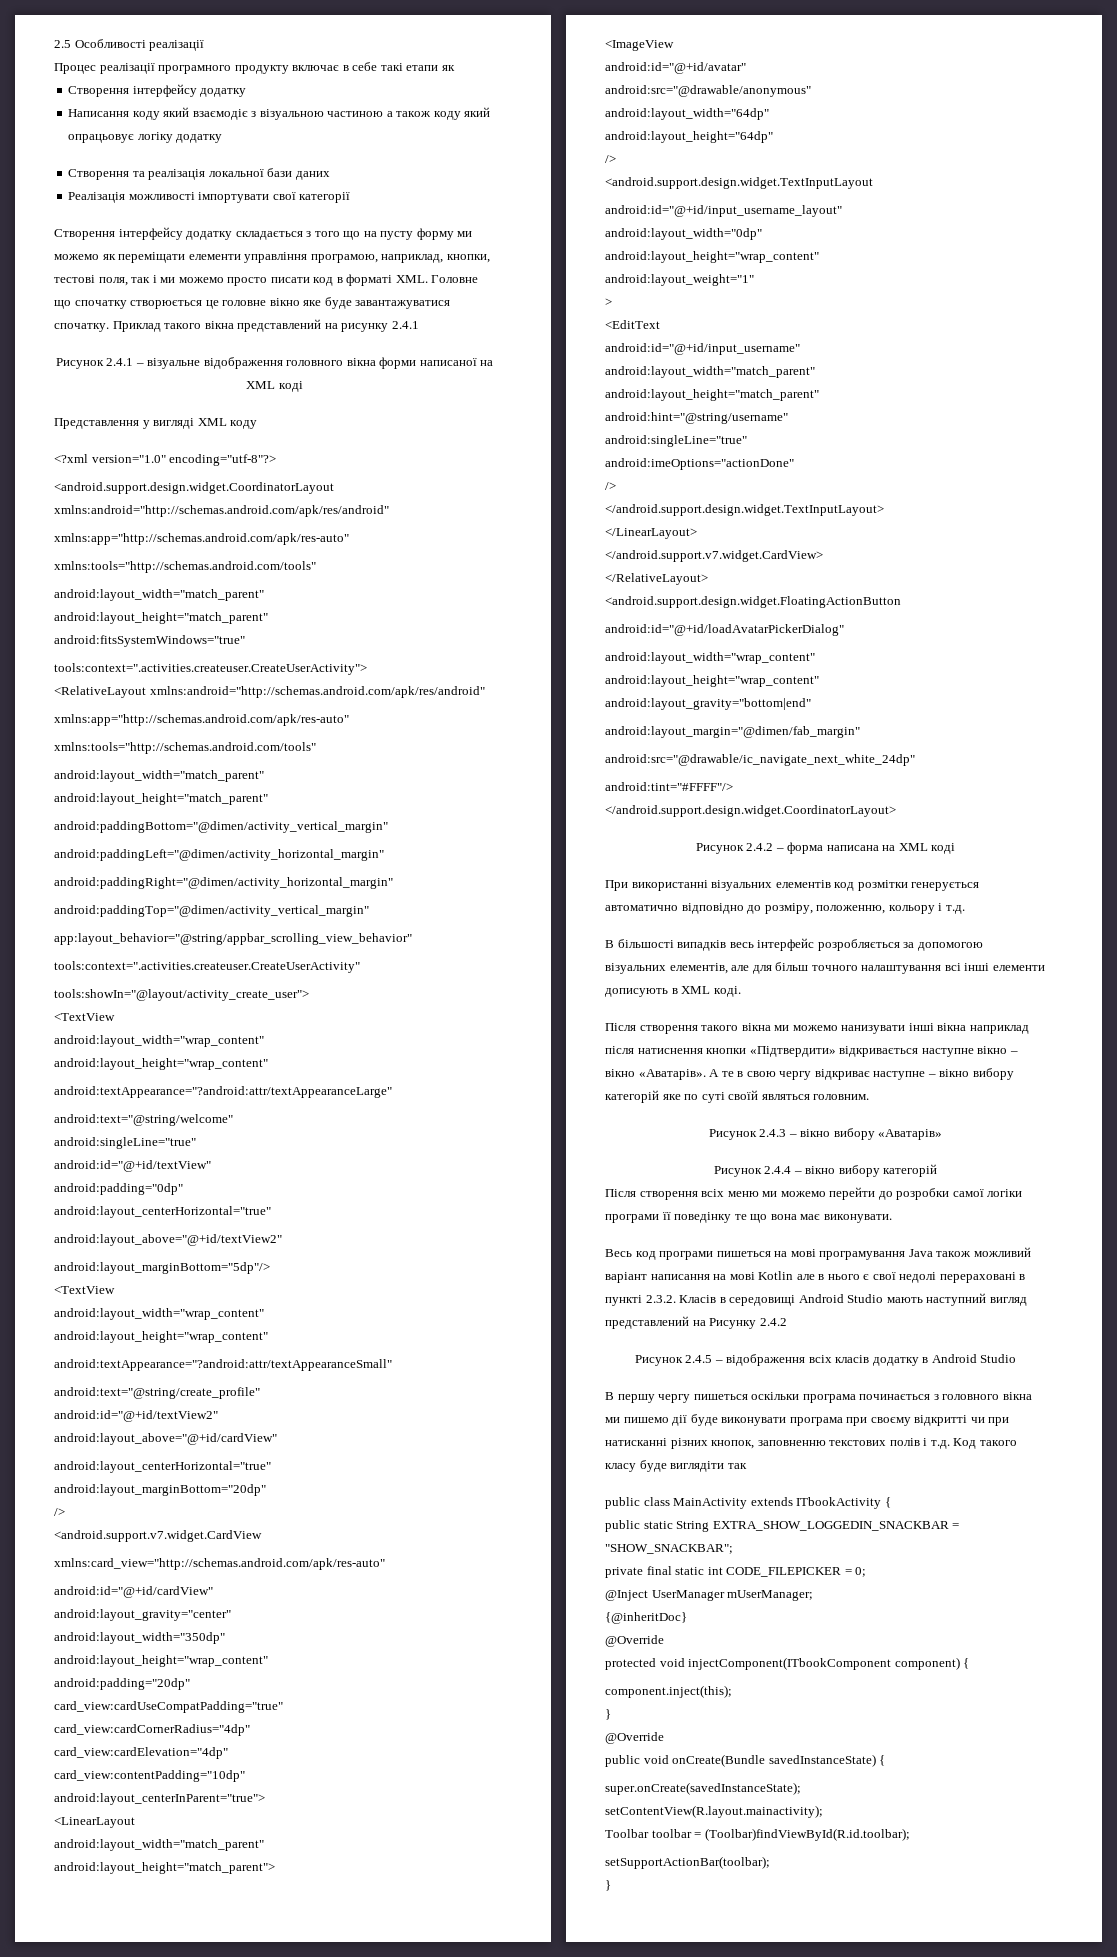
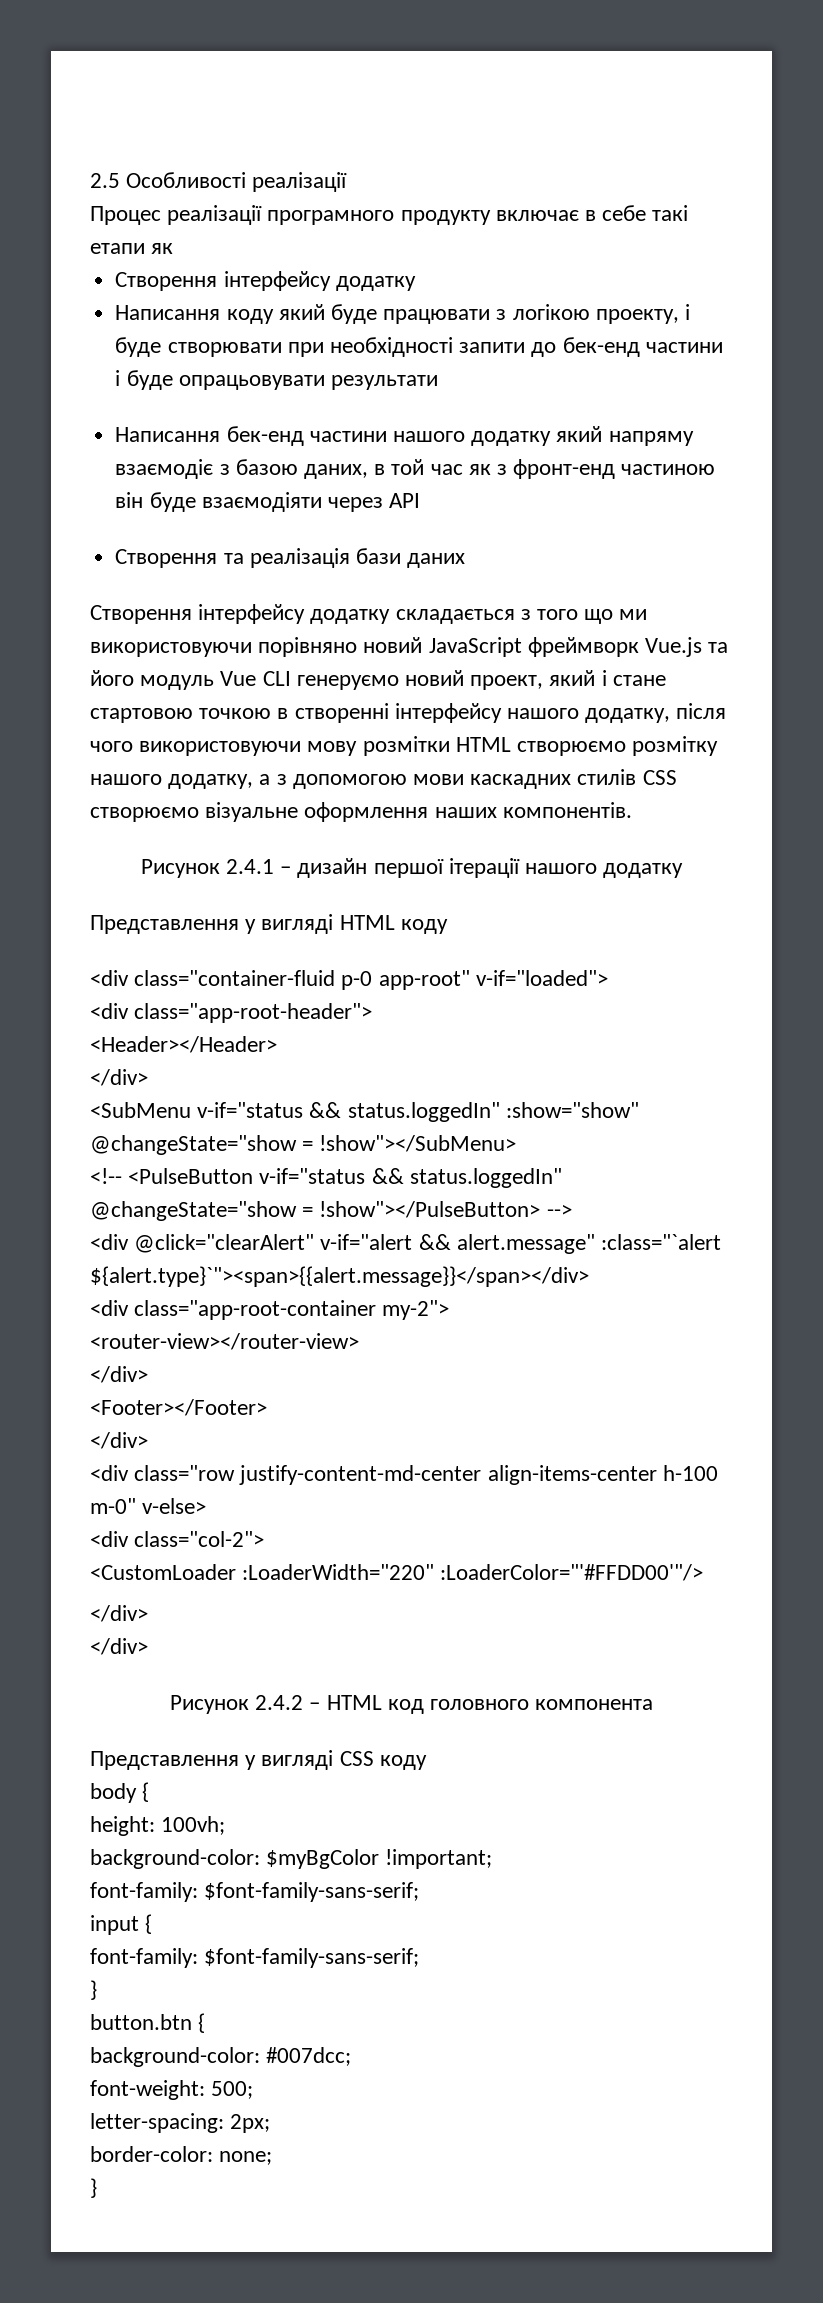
[192,107,491,120] [68,132,223,143] взаємодіє з візуальною частиною а також коду який опрацьовує логіку додатку -> [330,304,690,324] [115,337,723,357] [115,370,438,390] [115,426,694,446] [115,459,716,479] [115,492,421,512] буде працювати з логікою проекту, і буде створювати при необхідності запити до бек-енд частини і буде опрацьовувати результати // Написання бек-енд частини нашого додатку який напряму взаємодіє з базою даних, в той час як з фронт-енд частиною він буде взаємодіяти через API
[208,169,264,177] локальної -> (350, 558) none
[68,192,351,203] // Реалізація можливості імпортувати свої категорії -> (466, 560) none
[363,228,473,240] [54,252,490,263] [54,274,479,286] [54,297,451,309] [54,319,419,332] [55,357,494,369] [246,381,303,392] [54,418,258,429] [54,454,277,466] [54,482,334,494] [54,505,389,517] [54,533,349,545] [54,561,316,573] [54,589,264,601] [54,612,268,624] [54,635,245,647] [54,663,367,675] [54,686,485,698] [54,714,349,726] [54,742,316,754] [54,770,264,782] [54,793,268,805] [54,821,388,833] [54,849,384,861] [54,877,393,889] [54,905,369,917] [54,933,412,945] [54,961,360,973] [54,989,309,1001] [54,1013,115,1021] [54,1035,264,1047] [54,1058,268,1070] [54,1086,392,1098] [54,1114,233,1126] [54,1137,196,1149] [54,1160,211,1172] [54,1183,183,1195] [54,1206,271,1218] [54,1234,282,1246] [54,1262,270,1274] [54,1286,115,1294] [54,1308,264,1320] [54,1331,268,1343] [54,1359,392,1371] [54,1387,260,1399] [54,1410,218,1422] [54,1433,277,1445] [54,1461,271,1473] [54,1484,266,1496] [54,1508,65,1516] [54,1530,262,1542] [54,1558,385,1570] [54,1586,213,1598] [54,1609,231,1621] [54,1632,225,1644] [54,1655,268,1667] [54,1678,190,1690] [54,1701,283,1713] [54,1724,250,1736] [54,1747,228,1759] [54,1770,245,1782] [54,1793,265,1805] [54,1817,135,1828] [54,1839,264,1851] [54,1862,275,1874] [605,40,674,51] [605,62,746,74] [605,85,811,97] [605,108,769,120] [605,131,773,143] [605,155,616,163] [605,177,873,189] [605,205,842,217] [605,228,762,240] [605,251,819,263] [605,274,754,286] [605,298,612,306] [605,320,660,329] [605,343,800,355] [605,366,815,378] [605,389,819,401] [605,412,788,424] [605,435,747,447] [605,458,794,470] [605,482,616,490] [605,504,884,516] [605,528,697,539] [605,550,823,562] [605,573,708,585] [605,596,901,608] [605,624,844,636] [605,652,815,664] [605,675,819,687] [605,698,811,710] [605,726,860,738] [605,754,915,766] [605,782,733,791] [605,805,896,817] [695,842,956,854] [605,880,980,891] [605,903,965,914] [605,938,983,951] [605,962,1045,974] [605,986,741,997] [605,1023,1029,1034] [605,1046,1018,1057] [605,1068,1014,1080] [605,1090,870,1103] [708,1128,943,1140] [713,1164,938,1177] [605,1187,1023,1200] [605,1212,892,1223] [605,1247,1031,1260] [605,1271,1026,1283] [605,1293,1027,1306] [605,1316,787,1329] [634,1354,1017,1366] [605,1392,1032,1403] [605,1414,1010,1426] [605,1438,1017,1449] [605,1460,747,1472] [605,1497,891,1509] [605,1520,960,1532] [605,1544,733,1554] [605,1566,867,1578] [605,1590,814,1601] [605,1612,687,1624] [605,1635,664,1647] [605,1657,970,1670] [605,1685,732,1698] на пусту форму ми можемо як переміщати елементи управління програмою, наприклад, кнопки, тестові поля, так і ми можемо просто писати код в форматі ХМL. Головне що спочатку створюється це головне вікно яке буде завантажуватися спочатку. Приклад такого вікна представлений на рисунку 2.4.1 // Рисунок 2.4.1 – візуальне відображення головного вікна форми написаної на XML коді // Представлення у вигляді XML коду // <?xml version="1.0" encoding="utf-8"?> // <android.support.design.widget.CoordinatorLayout xmlns:android="http://schemas.android.com/apk/res/android" // xmlns:app="http://schemas.android.com/apk/res-auto" // xmlns:tools="http://schemas.android.com/tools" // android:layout_width="match_parent" // android:layout_height="match_parent" // android:fitsSystemWindows="true" // tools:context=".activities.createuser.CreateUserActivity"> // <RelativeLayout xmlns:android="http://schemas.android.com/apk/res/android" // xmlns:app="http://schemas.android.com/apk/res-auto" // xmlns:tools="http://schemas.android.com/tools" // android:layout_width="match_parent" // android:layout_height="match_parent" // android:paddingBottom="@dimen/activity_vertical_margin" // android:paddingLeft="@dimen/activity_horizontal_margin" // android:paddingRight="@dimen/activity_horizontal_margin" // android:paddingTop="@dimen/activity_vertical_margin" // app:layout_behavior="@string/appbar_scrolling_view_behavior" // tools:context=".activities.createuser.CreateUserActivity" // tools:showIn="@layout/activity_create_user"> // <TextView // android:layout_width="wrap_content" // android:layout_height="wrap_content" // android:textAppearance="?android:attr/textAppearanceLarge" // android:text="@string/welcome" // android:singleLine="true" // android:id="@+id/textView" // android:padding="0dp" // android:layout_centerHorizontal="true" // android:layout_above="@+id/textView2" // android:layout_marginBottom="5dp"/> // <TextView // android:layout_width="wrap_content" // android:layout_height="wrap_content" // android:textAppearance="?android:attr/textAppearanceSmall" // android:text="@string/create_profile" // android:id="@+id/textView2" // android:layout_above="@+id/cardView" // android:layout_centerHorizontal="true" // android:layout_marginBottom="20dp" // /> // <android.support.v7.widget.CardView // xmlns:card_view="http://schemas.android.com/apk/res-auto" // android:id="@+id/cardView" // android:layout_gravity="center" // android:layout_width="350dp" // android:layout_height="wrap_content" // android:padding="20dp" // card_view:cardUseCompatPadding="true" // card_view:cardCornerRadius="4dp" // card_view:cardElevation="4dp" // card_view:contentPadding="10dp" // android:layout_centerInParent="true"> // <LinearLayout // android:layout_width="match_parent" // android:layout_height="match_parent"> // <ImageView // android:id="@+id/avatar" // android:src="@drawable/anonymous" // android:layout_width="64dp" // android:layout_height="64dp" // /> // <android.support.design.widget.TextInputLayout // android:id="@+id/input_username_layout" // android:layout_width="0dp" // android:layout_height="wrap_content" // android:layout_weight="1" // > // <EditText // android:id="@+id/input_username" // android:layout_width="match_parent" // android:layout_height="match_parent" // android:hint="@string/username" // android:singleLine="true" // android:imeOptions="actionDone" // /> // </android.support.design.widget.TextInputLayout> // </LinearLayout> // </android.support.v7.widget.CardView> // </RelativeLayout> // <android.support.design.widget.FloatingActionButton // android:id="@+id/loadAvatarPickerDialog" // android:layout_width="wrap_content" // android:layout_height="wrap_content" // android:layout_gravity="bottom|end" // android:layout_margin="@dimen/fab_margin" // android:src="@drawable/ic_navigate_next_white_24dp" // android:tint="#FFFF"/> // </android.support.design.widget.CoordinatorLayout> // Рисунок 2.4.2 – форма написана на XML коді // При використанні візуальних елементів код розмітки генерується автоматично відповідно до розміру, положенню, кольору і т.д. // В більшості випадків весь інтерфейс розробляється за допомогою візуальних елементів, але для більш точного налаштування всі інші елементи дописують в XML коді. // Після створення такого вікна ми можемо нанизувати інші вікна наприклад після натиснення кнопки «Підтвердити» відкривається наступне вікно – вікно «Аватарів». А те в свою чергу відкриває наступне – вікно вибору категорій яке по суті своїй являться головним. // Рисунок 2.4.3 – вікно вибору «Аватарів» // Рисунок 2.4.4 – вікно вибору категорій // Після створення всіх меню ми можемо перейти до розробки самої логіки програми її поведінку те що вона має виконувати. // Весь код програми пишеться на мові програмування Java також можливий варіант написання на мові Kotlin але в нього є свої недолі перераховані в пункті 2.3.2. Класів в середовищі Android Studio мають наступний вигляд представлений на Рисунку 2.4.2 // Рисунок 2.4.5 – відображення всіх класів додатку в Android Studio // В першу чергу пишеться оскільки програма починається з головного вікна ми пишемо дії буде виконувати програма при своєму відкритті чи при натисканні різних кнопок, заповненню текстових полів і т.д. Код такого класу буде виглядіти так // public class MainActivity extends ITbookActivity { // public static String EXTRA_SHOW_LOGGEDIN_SNACKBAR = "SHOW_SNACKBAR"; // private final static int CODE_FILEPICKER = 0; // @Inject UserManager mUserManager; // {@inheritDoc} // @Override // protected void injectComponent(ITbookComponent component) { // component.inject(this); -> [619,609,648,620] [90,637,729,657] [90,670,666,690] [90,703,727,723] [90,736,719,756] [90,769,677,789] [90,802,632,822] [140,858,684,878] [90,914,448,934] [90,970,608,990] [90,1003,373,1023] [90,1036,277,1053] [90,1069,148,1086] [90,1102,639,1122] [90,1135,517,1155] [90,1168,562,1188] [90,1201,572,1221] [90,1234,722,1254] [90,1266,589,1287] [90,1300,450,1320] [90,1333,359,1350] [90,1366,148,1383] [90,1399,267,1416] [90,1432,148,1449] [90,1465,718,1485] [90,1498,207,1514] [90,1531,265,1547] [90,1564,704,1581] [90,1605,148,1622] [90,1638,148,1655] [169,1695,654,1714] [90,1750,427,1770] [90,1782,150,1803] [90,1816,226,1836] [90,1849,493,1869] [90,1882,420,1902] [90,1914,153,1935] [90,1948,420,1968] ми використовуючи порівняно новий JavaScript фреймворк Vue.js та його модуль Vue CLI генеруємо новий проект, який і стане стартовою точкою в створенні інтерфейсу нашого додатку, після чого використовуючи мову розмітки HTML створюємо розмітку нашого додатку, а з допомогою мови каскадних стилів CSS створюємо візуальне оформлення наших компонентів. // Рисунок 2.4.1 – дизайн першої ітерації нашого додатку // Представлення у вигляді HTML коду // <div class="container-fluid p-0 app-root" v-if="loaded"> // <div class="app-root-header"> // <Header></Header> // </div> // <SubMenu v-if="status && status.loggedIn" :show="show" @changeState="show = !show"></SubMenu> // <!-- <PulseButton v-if="status && status.loggedIn" @changeState="show = !show"></PulseButton> --> // <div @click="clearAlert" v-if="alert && alert.message" :class="`alert ${alert.type}`"><span>{{alert.message}}</span></div> // <div class="app-root-container my-2"> // <router-view></router-view> // </div> // <Footer></Footer> // </div> // <div class="row justify-content-md-center align-items-center h-100 m-0" v-else> // <div class="col-2"> // <CustomLoader :LoaderWidth="220" :LoaderColor="'#FFDD00'"/> // </div> // </div> // Рисунок 2.4.2 – HTML код головного компонента // Представлення у вигляді СSS коду // body { // height: 100vh; // background-color: $myBgColor !important; // font-family: $font-family-sans-serif; // input { // font-family: $font-family-sans-serif;
[605,1732,664,1744] [605,1754,886,1767] [605,1782,801,1795] [605,1805,823,1818] [605,1828,910,1841] [605,1856,770,1869] @Override // public void onCreate(Bundle savedInstanceState) { // super.onCreate(savedInstanceState); // setContentView(R.layout.mainactivity); // Toolbar toolbar = (Toolbar)findViewById(R.id.toolbar); // setSupportActionBar(toolbar); -> [90,2013,206,2033] [90,2047,352,2067] [90,2080,254,2100] [90,2113,271,2133] [90,2146,273,2165] button.btn { // background-color: #007dcc; // font-weight: 500; // letter-spacing: 2px; // border-color: none;

